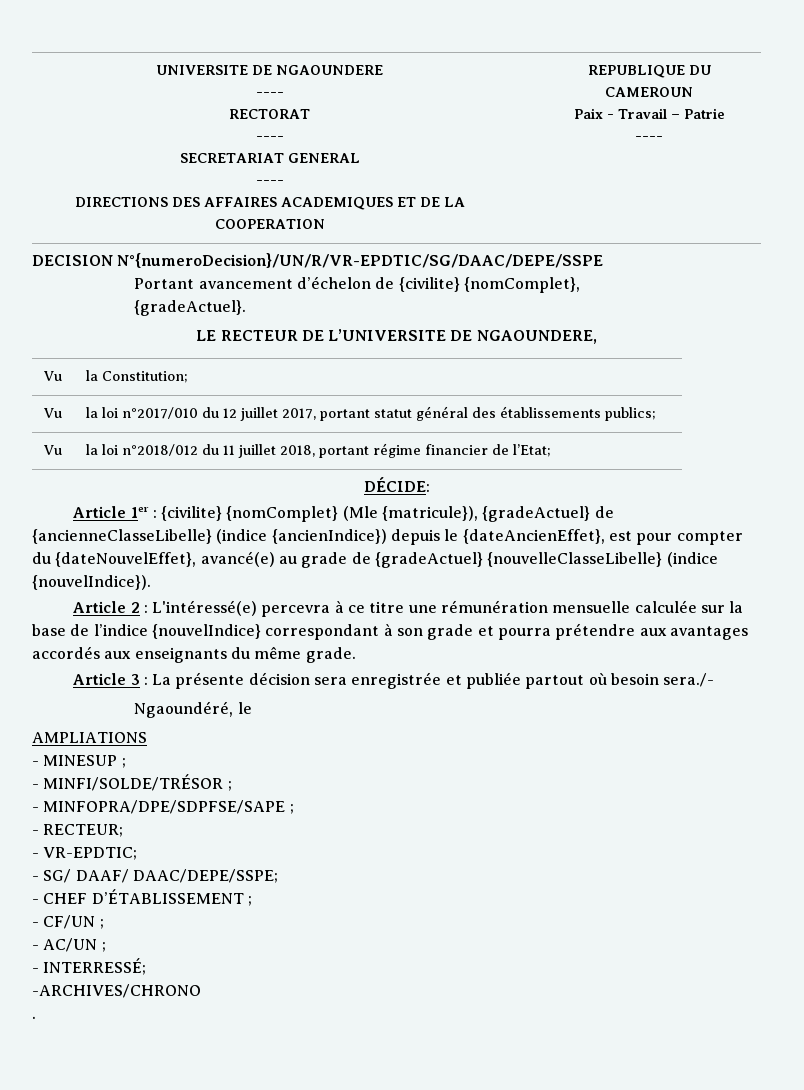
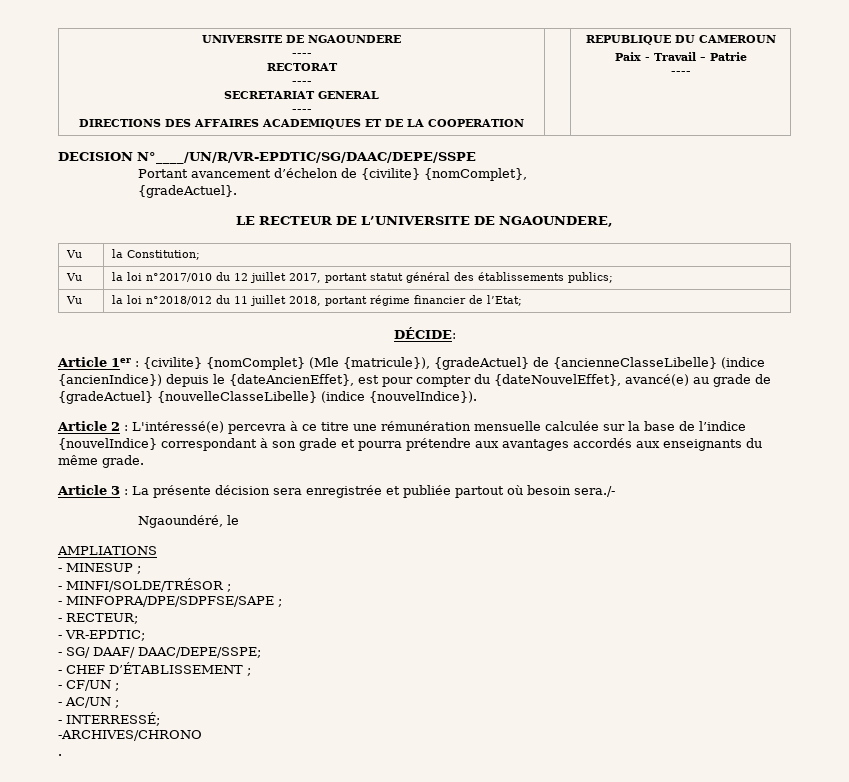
[117,253,604,268] N°{numeroDecision}/UN/R/VR-EPDTIC/SG/DAAC/DEPE/SSPE -> [137,152,476,164] N°____/UN/R/VR-EPDTIC/SG/DAAC/DEPE/SSPE

